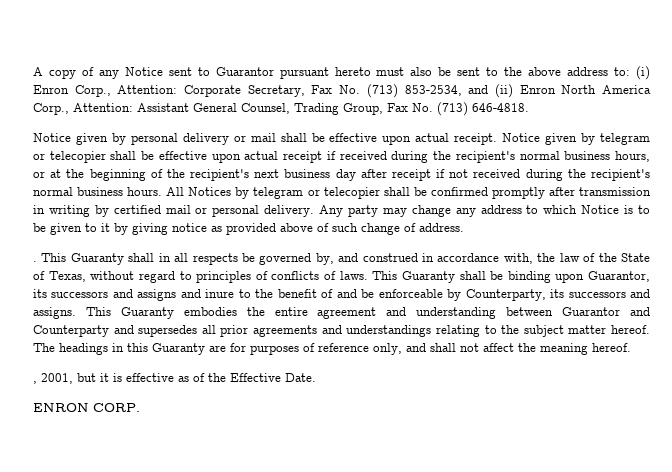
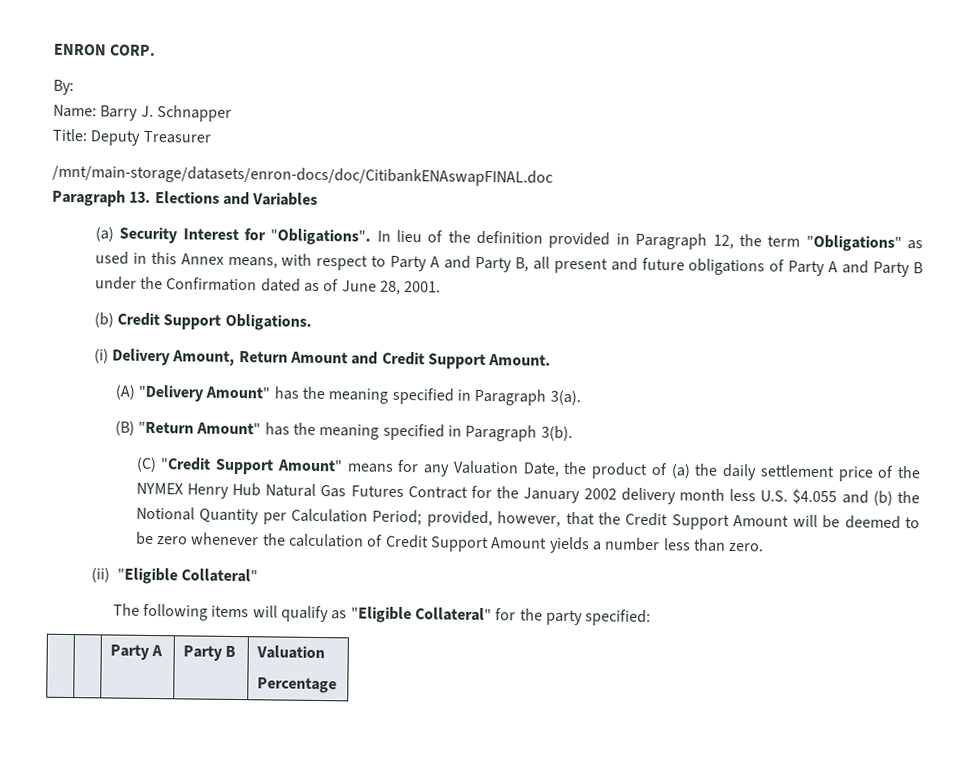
[33,66,651,80] [33,84,651,98] [33,102,529,116] [33,133,650,145] [33,151,651,163] [33,169,650,181] [33,187,651,199] [33,205,651,217] [33,223,464,235] [33,253,651,265] [33,271,650,283] [33,289,651,301] [33,307,650,319] [33,325,651,337] [33,343,631,355] [33,373,316,384] [33,403,140,412] A copy of any Notice sent to Guarantor pursuant hereto must also be sent to the above address to: (i) Enron Corp., Attention: Corporate Secretary, Fax No. (713) 853-2534, and (ii) Enron North America Corp., Attention: Assistant General Counsel, Trading Group, Fax No. (713) 646-4818. // Notice given by personal delivery or mail shall be effective upon actual receipt. Notice given by telegram or telecopier shall be effective upon actual receipt if received during the recipient's normal business hours, or at the beginning of the recipient's next business day after receipt if not received during the recipient's normal business hours. All Notices by telegram or telecopier shall be confirmed promptly after transmission in writing by certified mail or personal delivery. Any party may change any address to which Notice is to be given to it by giving notice as provided above of such change of address. // . This Guaranty shall in all respects be governed by, and construed in accordance with, the law of the State of Texas, without regard to principles of conflicts of laws. This Guaranty shall be binding upon Guarantor, its successors and assigns and inure to the benefit of and be enforceable by Counterparty, its successors and assigns. This Guaranty embodies the entire agreement and understanding between Guarantor and Counterparty and supersedes all prior agreements and understandings relating to the subject matter hereof. The headings in this Guaranty are for purposes of reference only, and shall not affect the meaning hereof. // , 2001, but it is effective as of the Effective Date. // ENRON CORP. -> [53,43,157,57] [53,79,74,96] [53,104,232,122] [52,128,212,146] [52,164,553,187] [52,189,319,207] [94,226,923,253] [94,251,924,278] [94,276,442,295] [93,312,312,331] [93,348,552,370] [114,384,581,406] [114,420,573,442] [135,456,921,482] [135,482,920,506] [135,506,921,530] [135,531,765,554] [90,567,259,585] [112,603,652,627] [109,644,164,660] [182,645,237,661] [255,645,325,660] [256,677,337,694] ENRON CORP. // By: // Name: Barry J. Schnapper // Title: Deputy Treasurer // /mnt/main-storage/datasets/enron-docs/doc/CitibankENAswapFINAL.doc // Paragraph 13. Elections and Variables // (a) Security Interest for "Obligations". In lieu of the definition provided in Paragraph 12, the term "Obligations" as used in this Annex means, with respect to Party A and Party B, all present and future obligations of Party A and Party B under the Confirmation dated as of June 28, 2001. // (b) Credit Support Obligations. // (i) Delivery Amount, Return Amount and Credit Support Amount. // (A) "Delivery Amount" has the meaning specified in Paragraph 3(a). // (B) "Return Amount" has the meaning specified in Paragraph 3(b). // (C) "Credit Support Amount" means for any Valuation Date, the product of (a) the daily settlement price of the NYMEX Henry Hub Natural Gas Futures Contract for the January 2002 delivery month less U.S. $4.055 and (b) the Notional Quantity per Calculation Period; provided, however, that the Credit Support Amount will be deemed to be zero whenever the calculation of Credit Support Amount yields a number less than zero. // (ii) "Eligible Collateral" // The following items will qualify as "Eligible Collateral" for the party specified: // | | Party A | Party B | Valuation // Percentage

